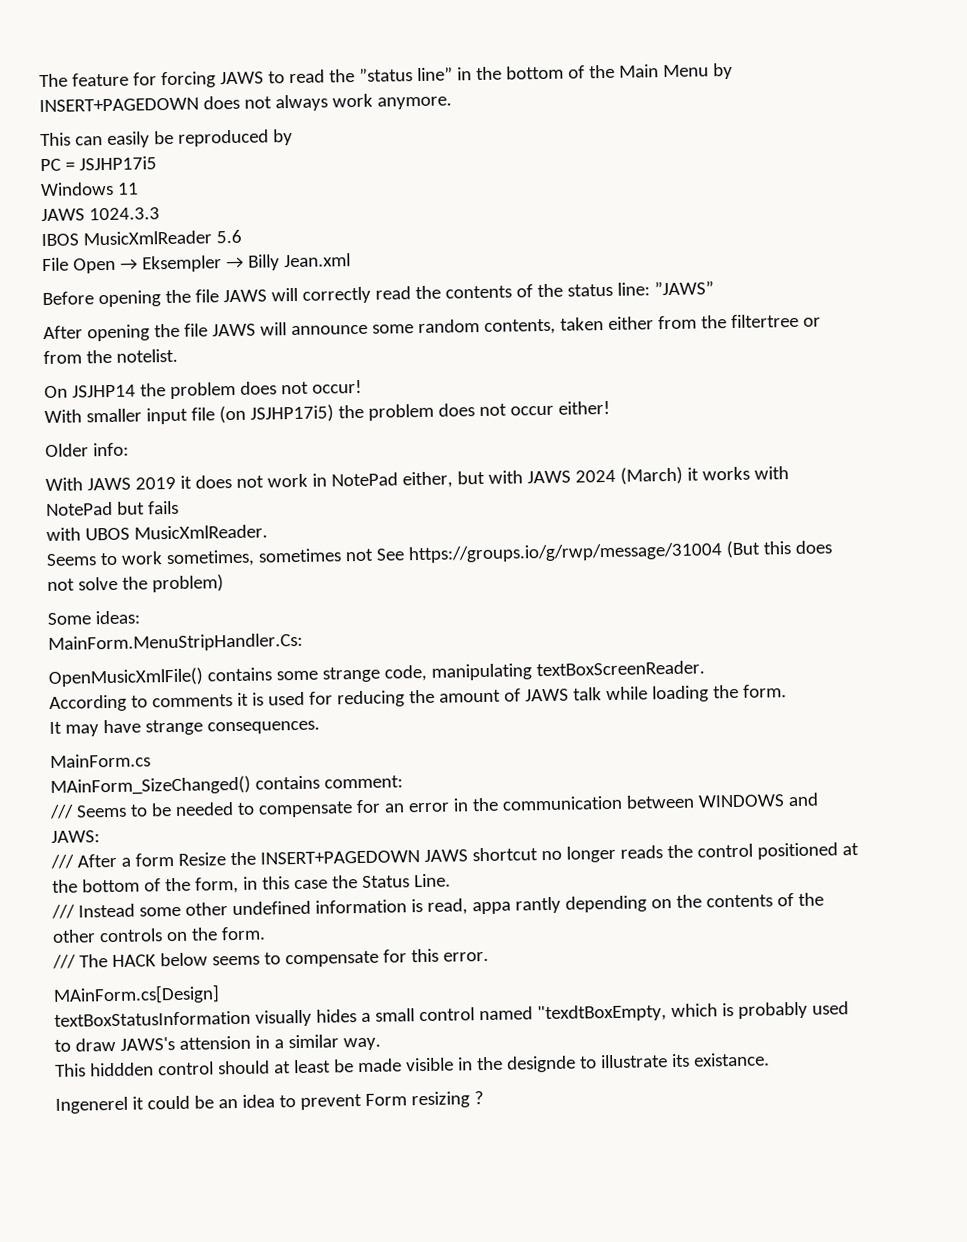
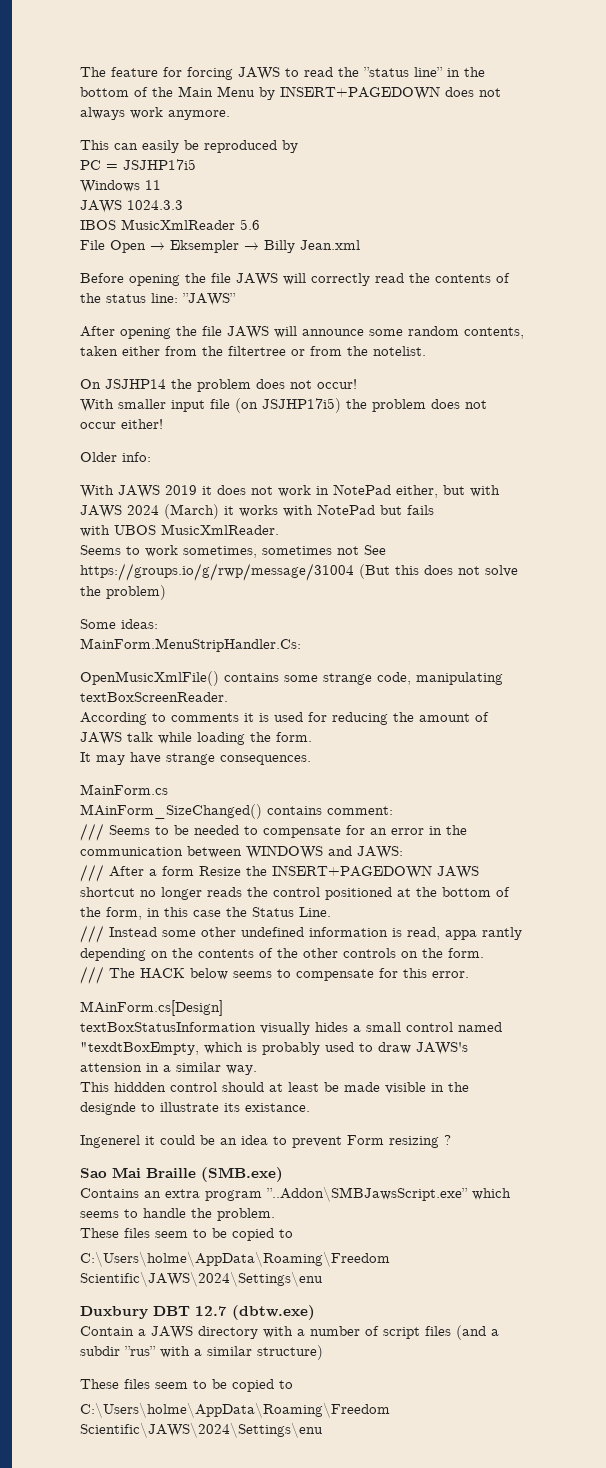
(484, 1098) none -> [80,1167,283,1182] [80,1186,511,1202] [80,1208,275,1221] [80,1228,293,1241] [80,1251,390,1267] [80,1271,323,1287] [80,1305,315,1320] [80,1325,499,1340] [80,1345,323,1360] [80,1379,293,1392] [80,1402,390,1418] [80,1422,323,1438] // Sao Mai Braille (SMB.exe) // Contains an extra program ”..Addon\SMBJawsScript.exe” which seems to handle the problem. // These files seem to be copied to // C:\Users\holme\AppData\Roaming\Freedom Scientific\JAWS\2024\Settings\enu // Duxbury DBT 12.7 (dbtw.exe) // Contain a JAWS directory with a number of script files (and a subdir ”rus” with a similar structure) // These files seem to be copied to // C:\Users\holme\AppData\Roaming\Freedom Scientific\JAWS\2024\Settings\enu

